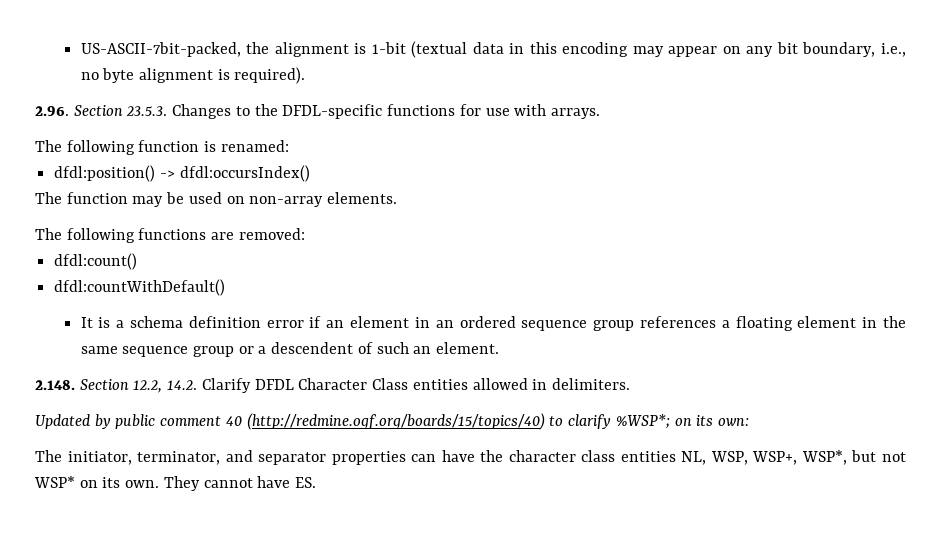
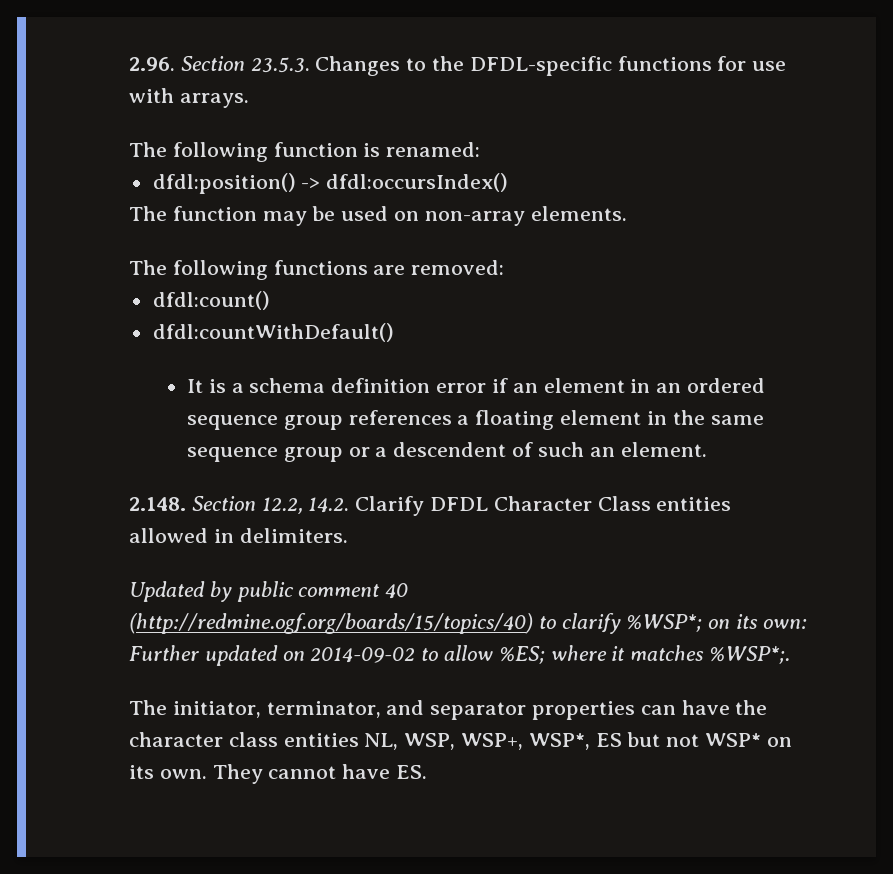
[80,41,906,58] [80,67,306,84] US-ASCII-7bit-packed, the alignment is 1-bit (textual data in this encoding may appear on any bit boundary, i.e., no byte alignment is required). // -> (129, 64) none
(749, 422) none -> [129,645,791,666] Further updated on 2014-09-02 to allow %ES; where it matches %WSP*;.
(847, 457) none -> [595,733,622,747] ES

